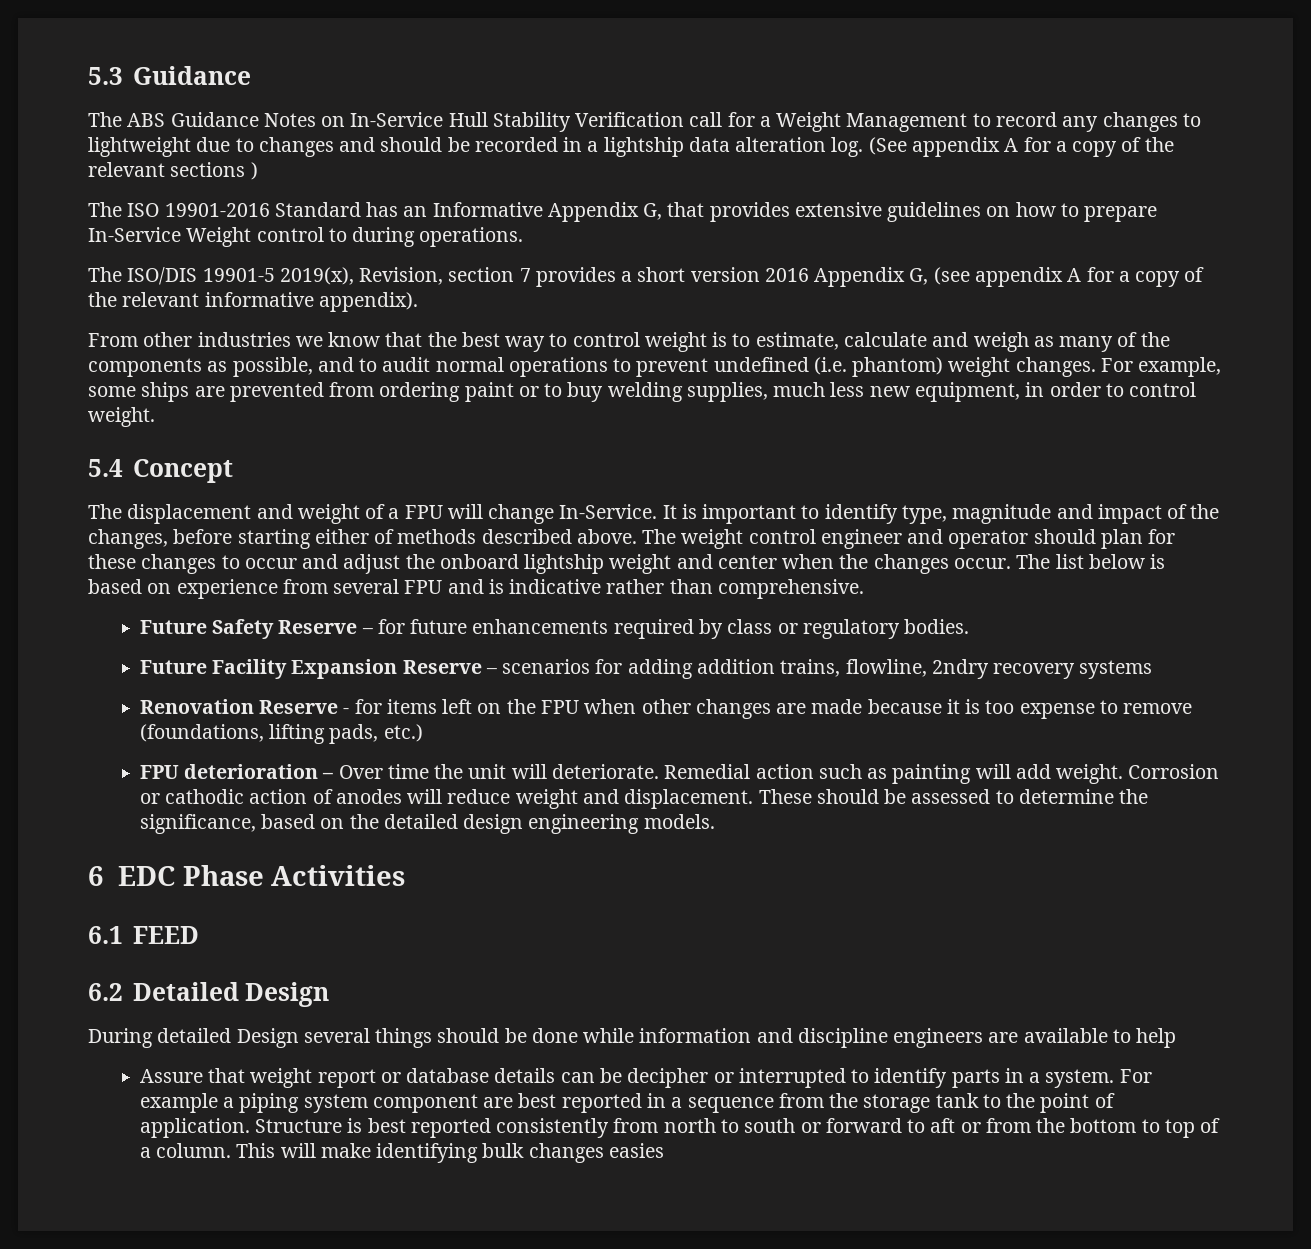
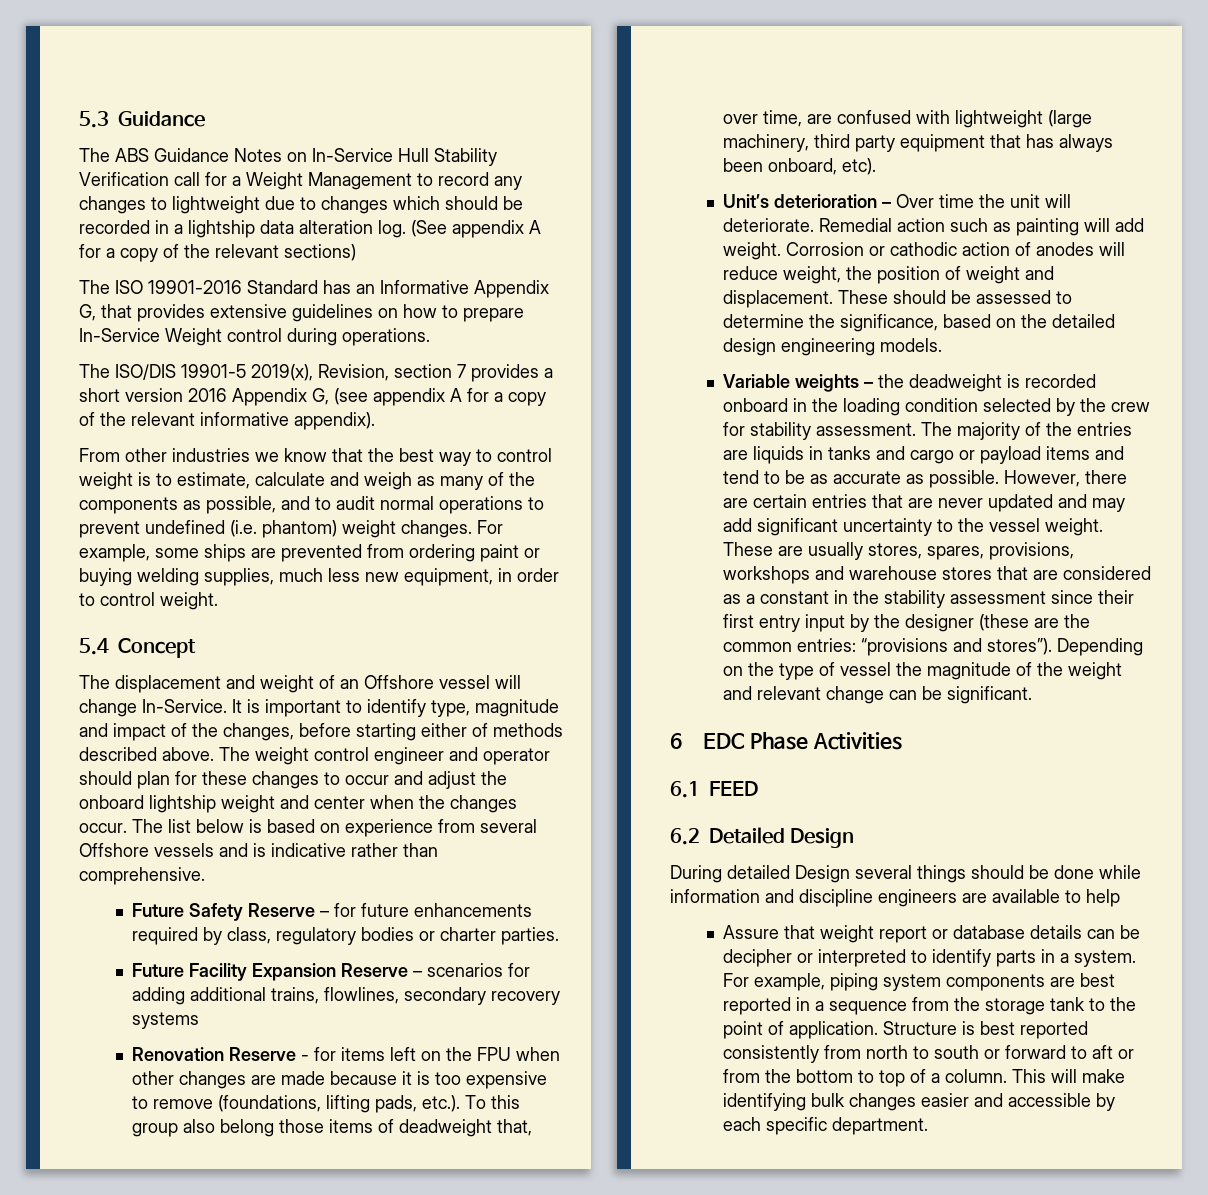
[339,137,376,152] and -> [393,196,440,210] which
[170,162,258,180] sections ) -> [284,244,356,261] sections)
[328,228,347,242] to -> (282, 335) none
[544,382,604,402] to buy -> [79,568,132,586] buying
[388,505,443,519] a FPU -> [340,675,490,689] an Offshore vessel
[404,580,443,594] FPU -> [79,843,214,857] Offshore vessels
[727,619,970,639] class or regulatory bodies. -> [227,927,560,945] class, regulatory bodies or charter parties.
[697,659,989,679] addition trains, flowline, 2ndry -> [190,987,487,1005] additional trains, flowlines, secondary
[1019,703,1095,719] expense -> [466,1071,548,1089] expensive
[383,724,423,742] [139,765,179,779] etc.) // FPU -> [422,1095,521,1112] [132,1119,533,1137] [723,110,1093,128] [723,134,1114,152] [723,158,877,175] [723,194,770,208] etc.). To this group also belong those items of deadweight that, over time, are confused with lightweight (large machinery, third party equipment that has always been onboard, etc). // Unit’s
(511, 796) none -> [783,266,962,284] weight, the position of
(715, 821) none -> [723,374,1097,392] [723,398,1151,416] [723,422,1133,440] [723,446,1125,464] [723,470,1128,488] [723,494,1126,512] [723,518,1104,536] [723,542,1075,560] [723,566,1152,584] [723,590,1135,608] [723,614,1091,632] [723,638,1144,656] [723,662,1123,680] [723,686,1033,704] // Variable weights – the deadweight is recorded onboard in the loading condition selected by the crew for stability assessment. The majority of the entries are liquids in tanks and cargo or payload items and tend to be as accurate as possible. However, there are certain entries that are never updated and may add significant uncertainty to the vessel weight. These are usually stores, spares, provisions, workshops and warehouse stores that are considered as a constant in the stability assessment since their first entry input by the designer (these are the common entries: “provisions and stores”). Depending on the type of vessel the magnitude of the weight and relevant change can be significant.
[738,1068,846,1088] interrupted -> [818,949,907,967] interpreted
[139,1093,235,1113] example a -> [754,973,826,991] example,
[372,1094,478,1113] component -> [946,974,1046,991] components
[609,1143,665,1158] easies -> [921,1093,1116,1111] [723,1117,929,1135] easier and accessible by each specific department.

